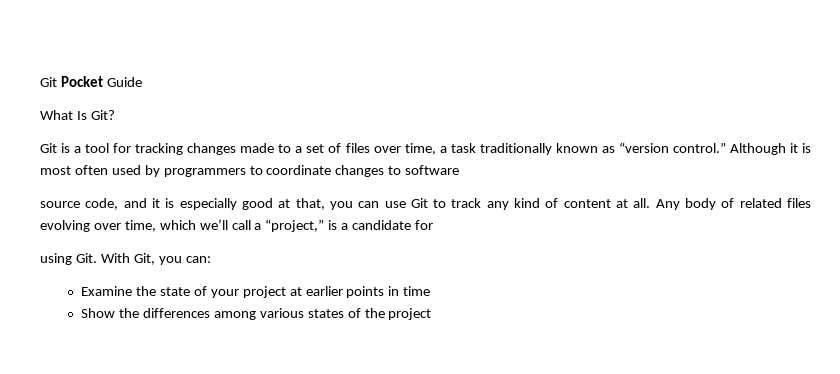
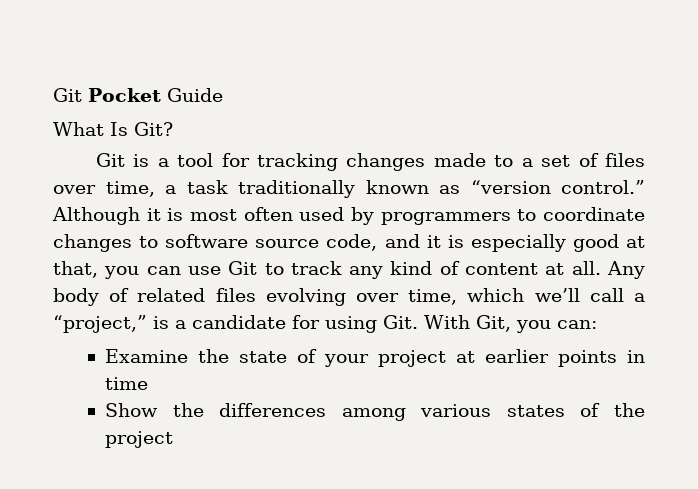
(460, 170) // -> (249, 241) none
(434, 225) // -> (320, 322) none

